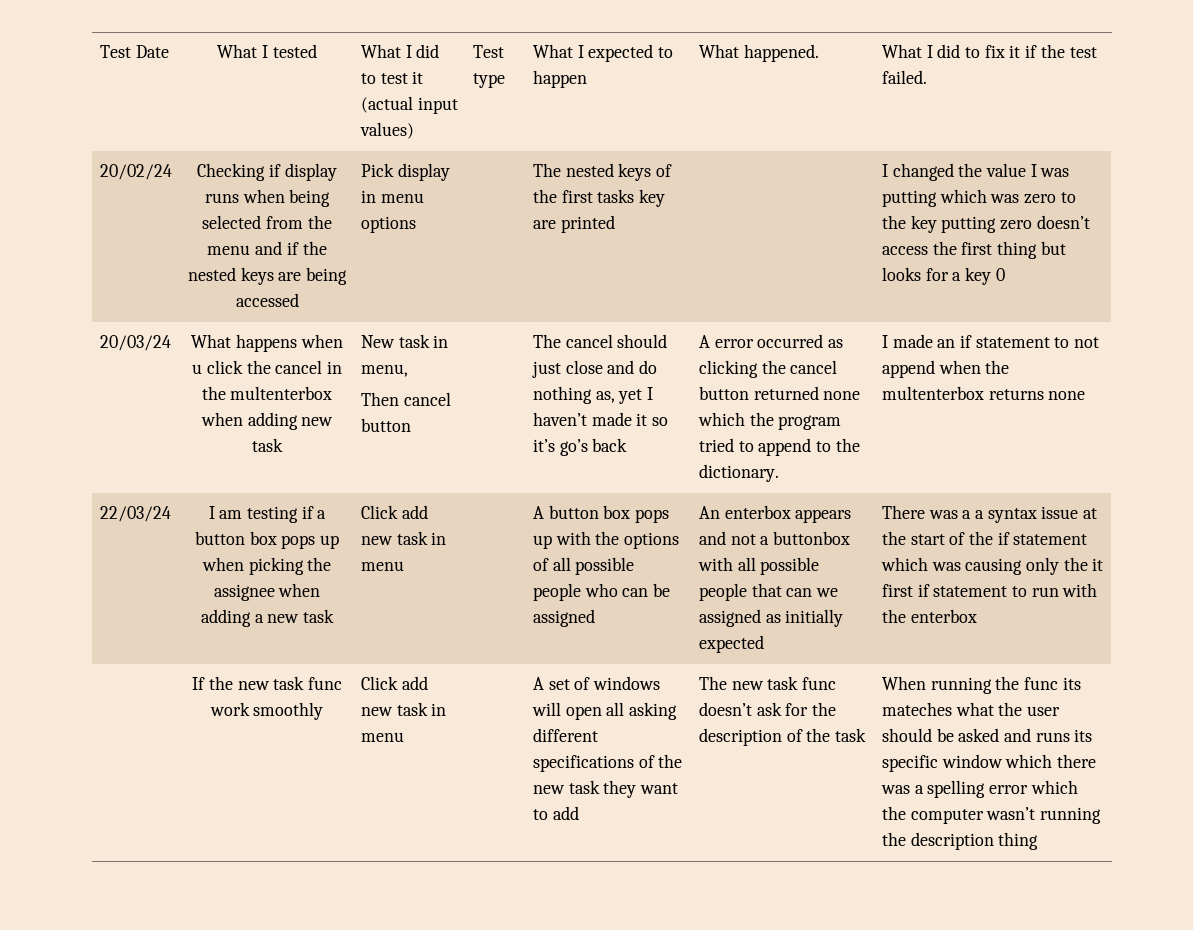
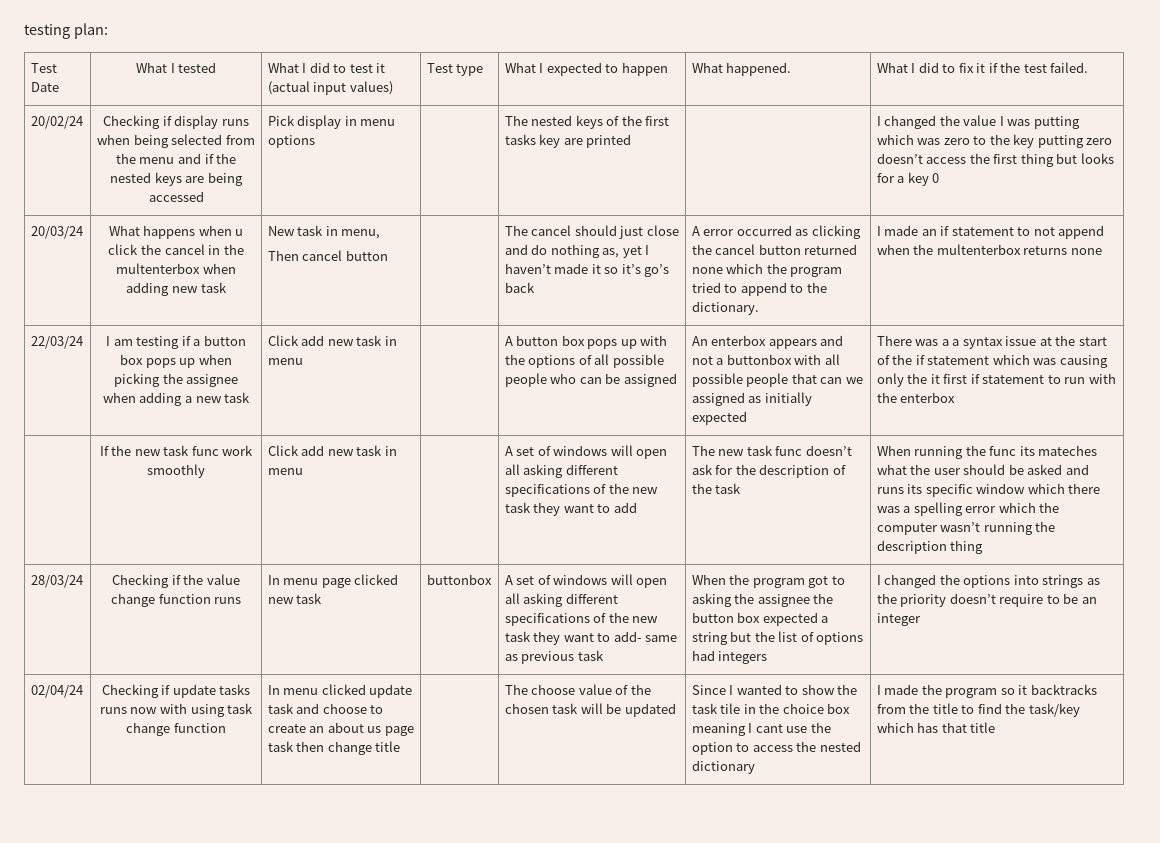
(99, 51) none -> [24,23,108,39] testing plan: //
(1039, 841) none -> [30,575,83,588] [112,574,240,588] [110,593,242,607] [267,574,399,588] [267,593,323,604] [426,574,492,585] [504,574,668,588] [504,593,618,607] [504,612,659,626] [504,631,678,645] [504,650,604,664] [691,574,845,588] [691,593,834,607] [691,612,829,626] [691,631,864,645] [691,650,768,664] [876,574,1100,588] [876,593,1097,607] [876,613,921,626] [30,685,83,698] [101,684,251,698] [99,703,254,717] [126,722,226,736] [267,684,413,698] [267,703,384,714] [267,722,414,736] [267,741,401,755] [504,684,651,695] [504,703,676,717] [691,684,858,695] [691,703,851,714] [691,722,831,736] [691,741,861,755] [691,760,755,774] [876,684,1097,698] [876,703,1080,717] [876,722,996,733] // 28/03/24 | Checking if the value change function runs | In menu page clicked new task | buttonbox | A set of windows will open all asking different specifications of the new task they want to add- same as previous task | When the program got to asking the assignee the button box expected a string but the list of options had integers | I changed the options into strings as the priority doesn’t require to be an integer // 02/04/24 | Checking if update tasks runs now with using task change function | In menu clicked update task and choose to create an about us page task then change title | | The choose value of the chosen task will be updated | Since I wanted to show the task tile in the choice box meaning I cant use the option to access the nested dictionary | I made the program so it backtracks from the title to find the task/key which has that title

